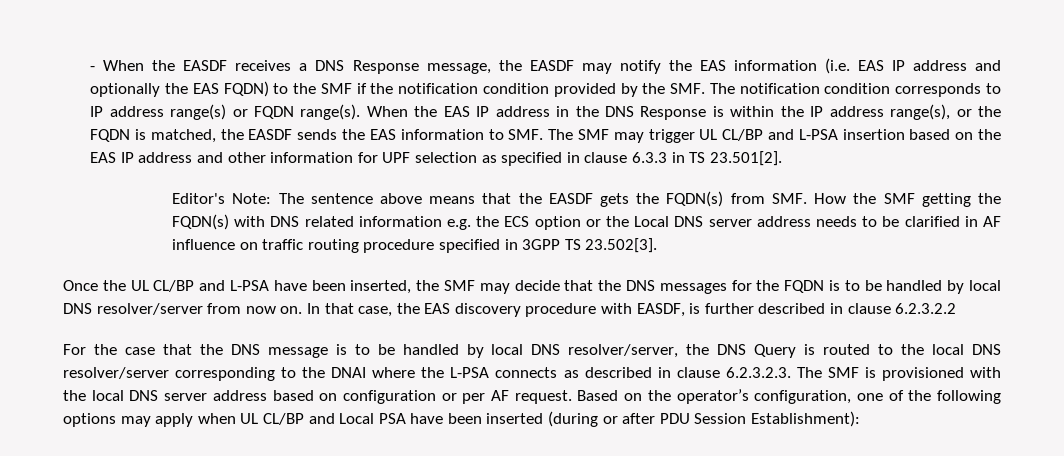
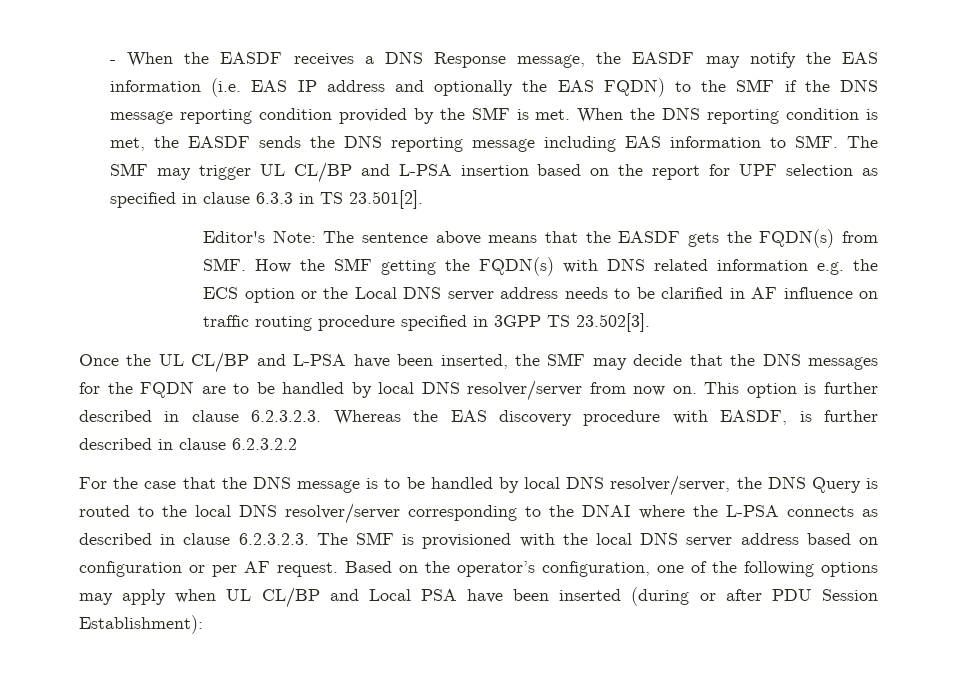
[398,83,479,94] notification -> [840,79,879,92] [110,109,252,124] DNS message reporting
[670,83,1002,97] [90,104,1002,120] [90,129,366,143] SMF. The notification condition corresponds to IP address range(s) or FQDN range(s). When the EAS IP address in the DNS Response is within the IP address range(s), or the FQDN is matched, the EASDF sends the -> [471,107,879,124] [110,135,617,152] SMF is met. When the DNS reporting condition is met, the EASDF sends the DNS reporting message including
[90,152,354,163] EAS IP address and other information -> [652,165,701,180] report
[828,280,840,291] is -> [201,386,226,394] are
[306,303,393,317] In that case, -> [704,382,878,398] [79,410,401,425] This option is further described in clause 6.2.3.2.3. Whereas

